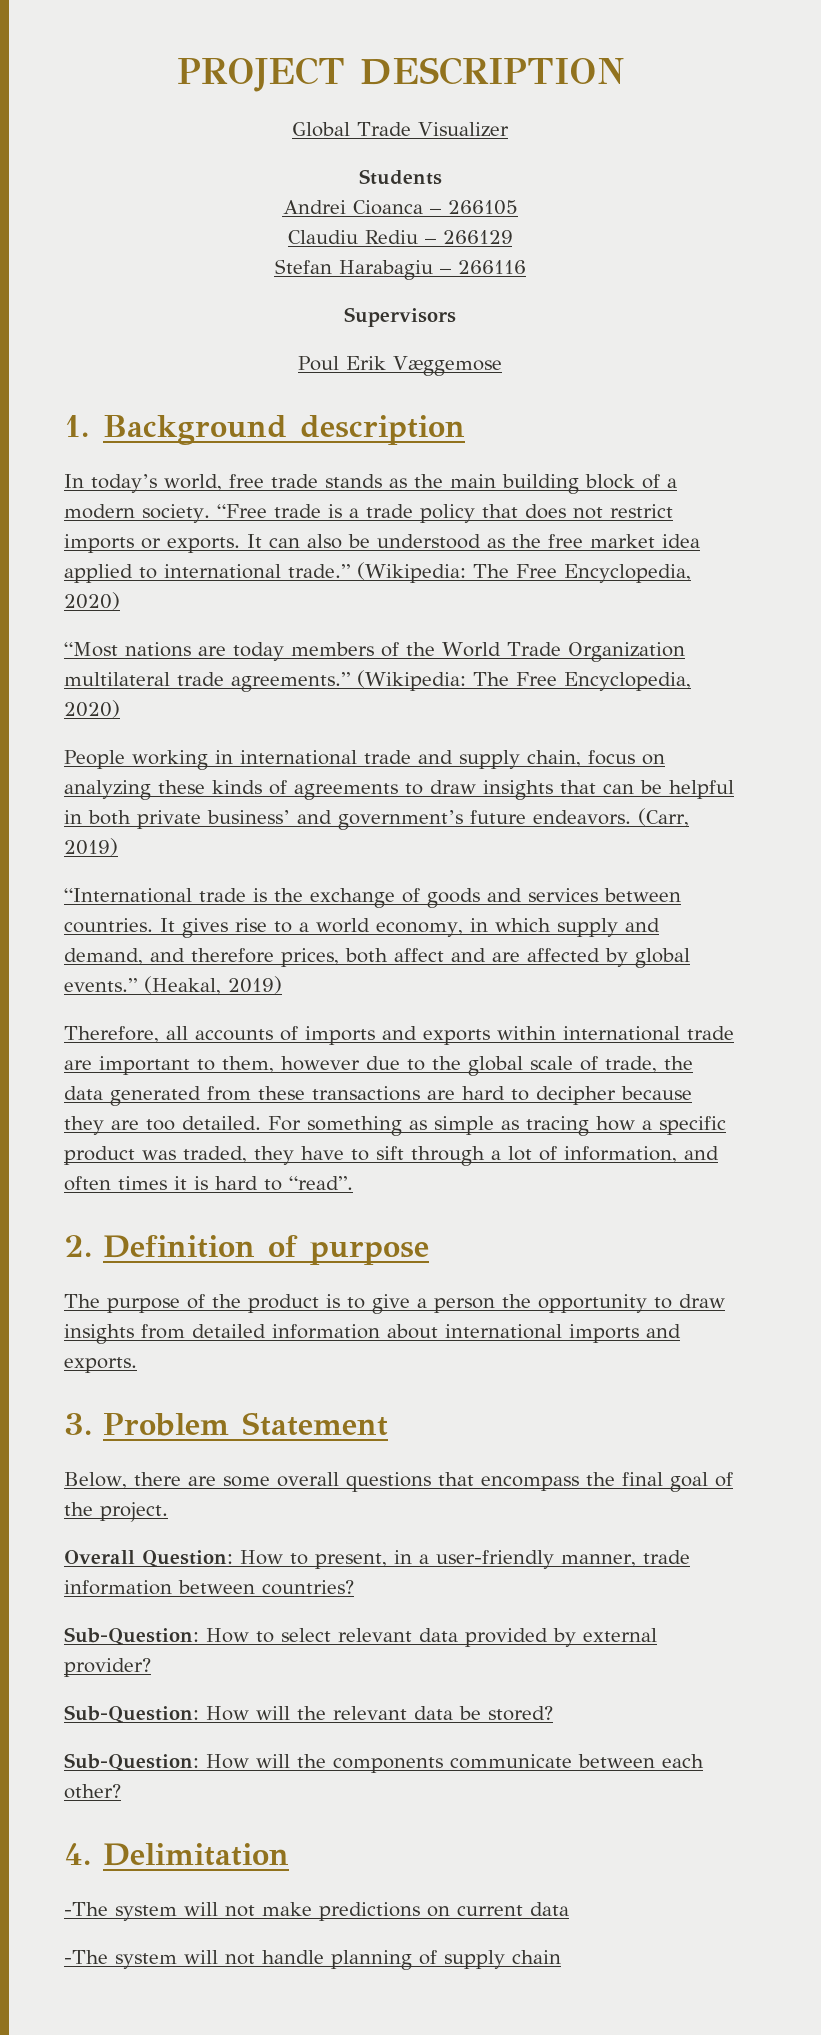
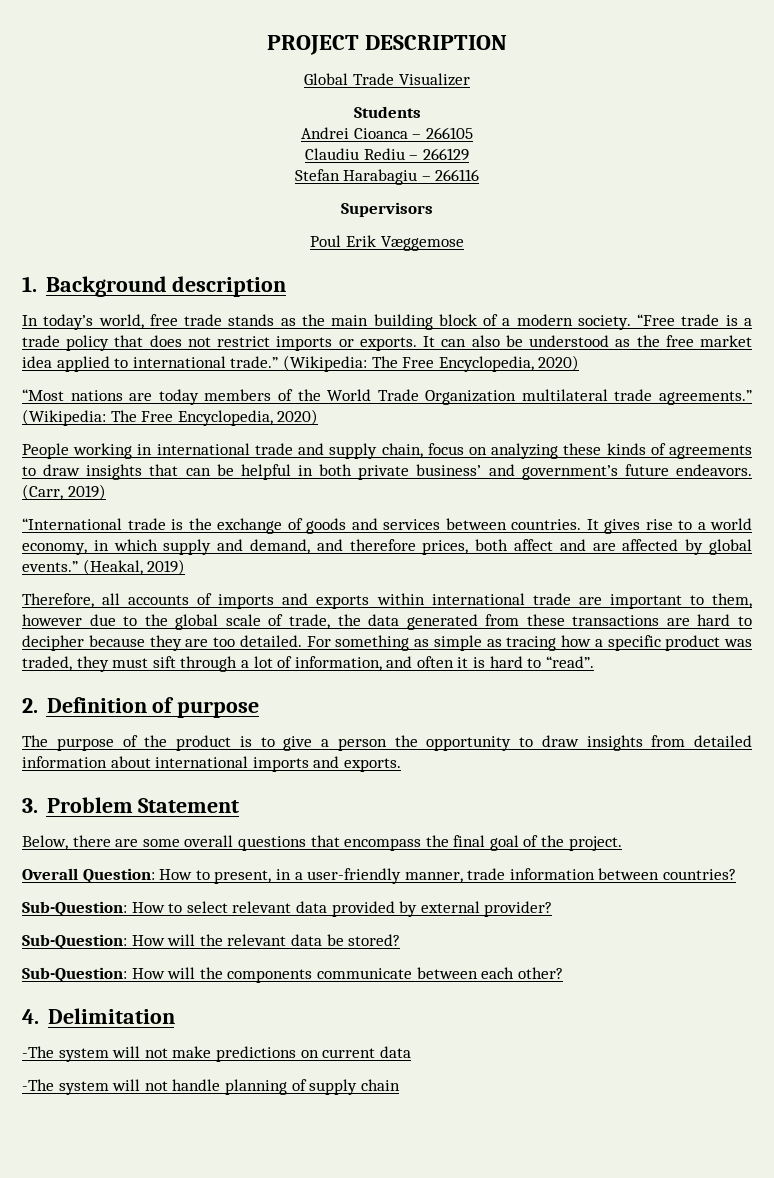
[301,1146,369,1161] have to -> [112,658,149,668] must
[118,1176,167,1190] times -> (454, 662) none

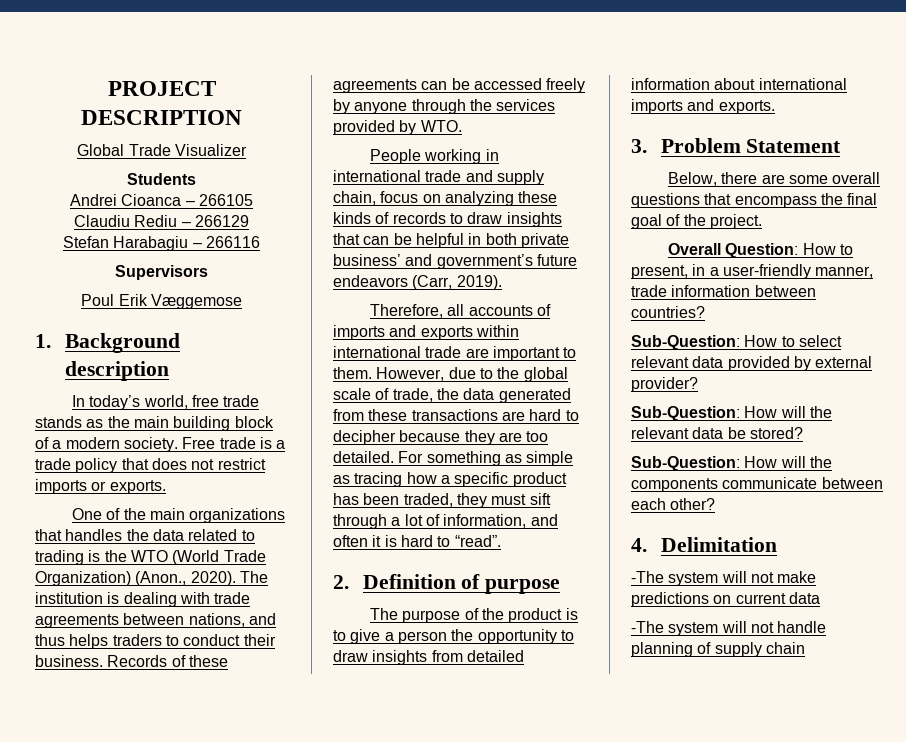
[637,314,676,326] “Free -> [182,437,216,449] Free
[423,335,753,347] [22,355,580,372] [22,389,752,405] [22,409,319,426] It can also be understood as the free market idea applied to international trade.” (Wikipedia: The Free Encyclopedia, 2020) // “Most nations are today members of the World Trade Organization multilateral trade agreements.” (Wikipedia: The Free Encyclopedia, 2020) -> [72,508,286,523] [35,529,255,541] [35,550,266,565] [35,571,268,586] [35,592,251,607] [35,613,276,628] [35,634,276,649] [35,655,228,667] [333,78,586,93] [333,99,556,114] [333,120,462,135] // One of the main organizations that handles the data related to trading is the WTO (World Trade Organization) (Anon., 2020). The institution is dealing with trade agreements between nations, and thus helps traders to conduct their business. Records of these agreements can be accessed freely by anyone through the services provided by WTO.
[668,445,752,459] agreements -> [392,212,446,224] records
[676,464,752,476] [22,484,106,500] [22,518,752,534] [22,539,752,555] [22,559,186,575] endeavors. (Carr, 2019) // “International trade is the exchange of goods and services between countries. It gives rise to a world economy, in which supply and demand, and therefore prices, both affect and are affected by global events.” (Heakal, 2019) -> [333,275,502,290] endeavors (Carr, 2019).
[712,593,753,608] [22,614,82,626] them, however -> [333,367,445,381] them. However,
[724,639,752,647] was -> [333,493,400,505] has been

